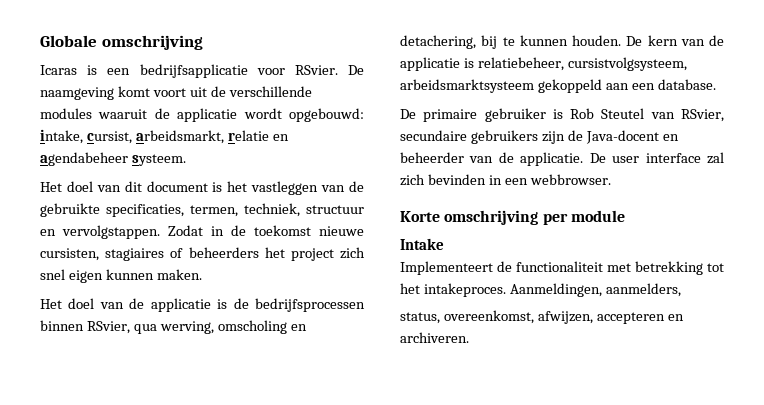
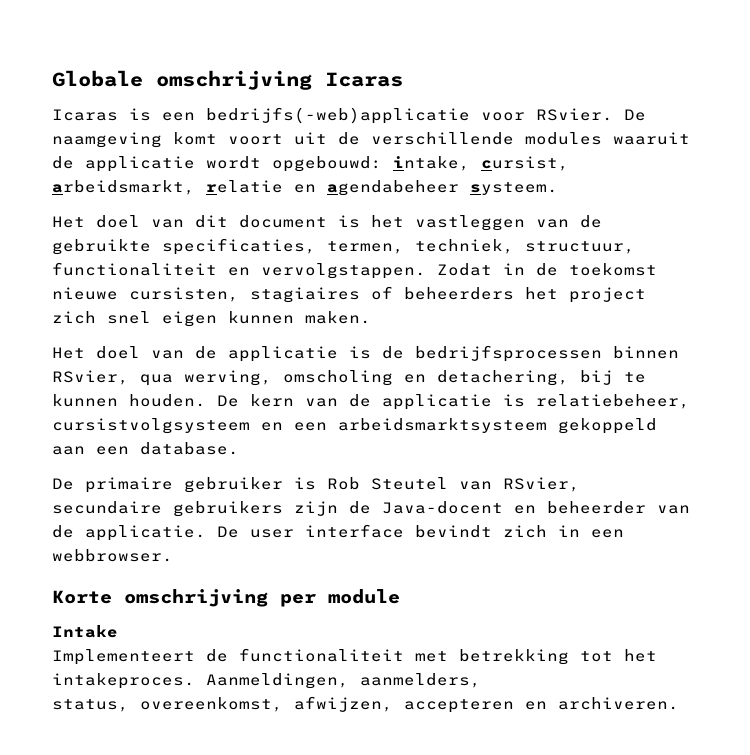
(203, 42) none -> [325,72,403,87] Icaras
[139,64,248,78] bedrijfsapplicatie -> [206,107,470,124] bedrijfs(-web)applicatie
[306,205,364,214] structuur -> [525,241,635,254] [52,262,217,276] structuur, functionaliteit
[567,57,687,71] cursistvolgsysteem, -> [52,418,327,434] cursistvolgsysteem en een
[707,152,724,164] [400,174,486,186] zal zich bevinden -> [415,525,547,538] bevindt zich

